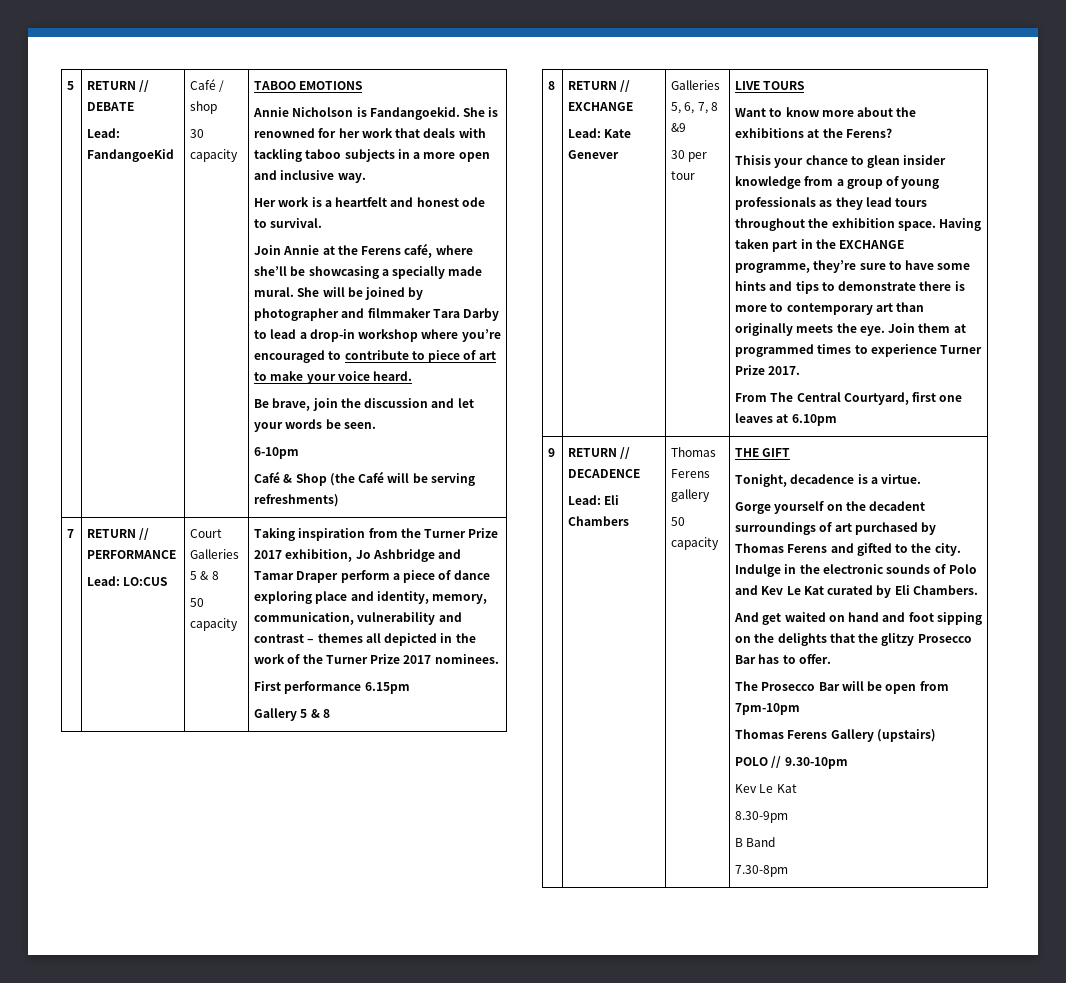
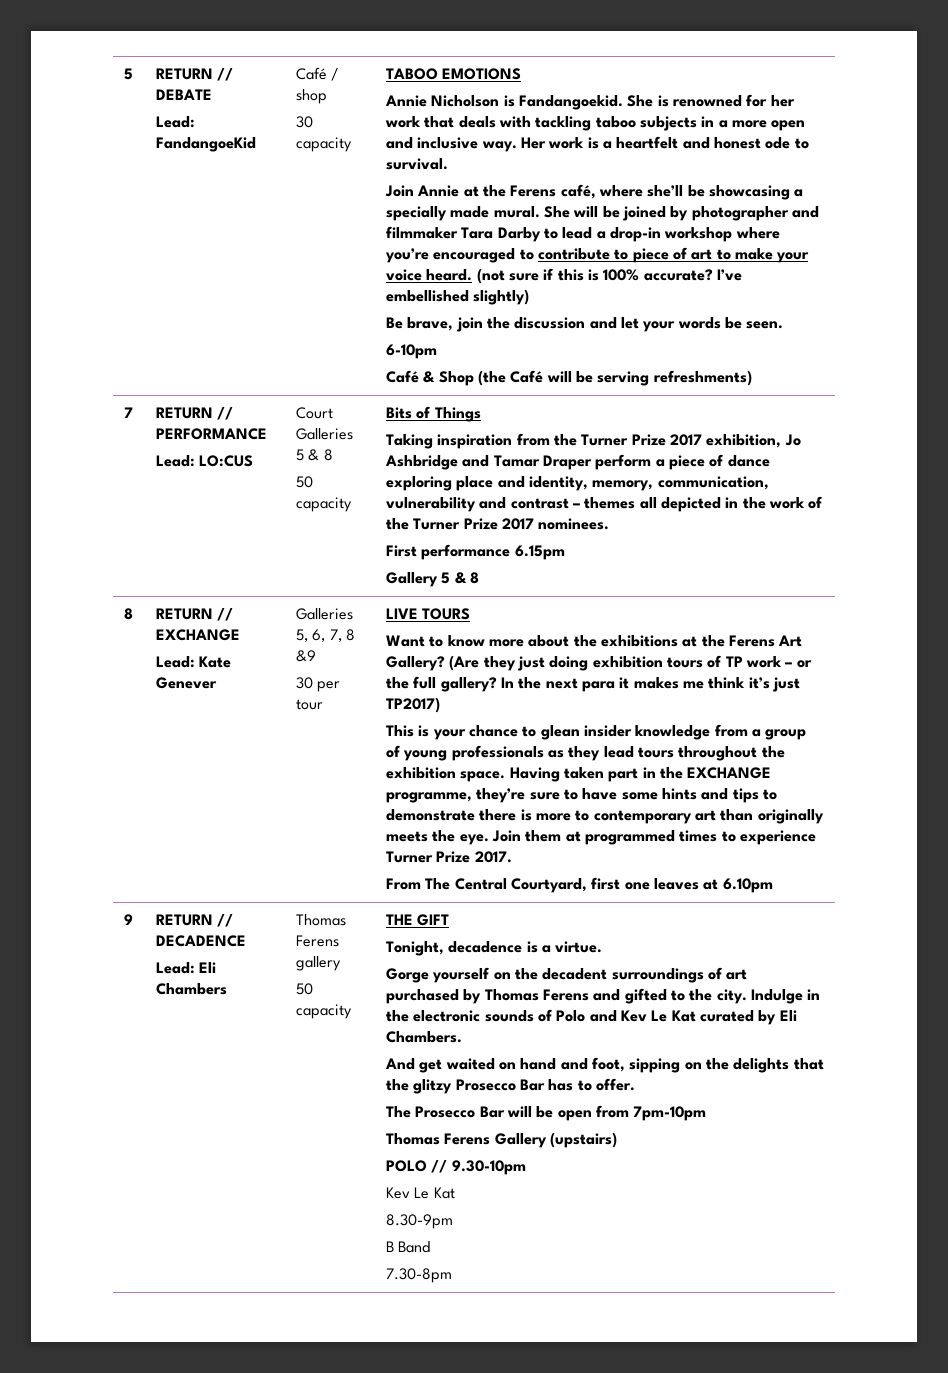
(366, 178) // -> (517, 146) none
(413, 376) none -> [476,268,742,284] [386,289,530,305] (not sure if this is 100% accurate? I’ve embellished slightly)
(239, 624) none -> [386,406,481,422] Bits of Things //
[845,128,892,138] [735,155,772,165] Ferens? // Thisis -> [728,635,803,647] [386,655,812,671] [386,676,800,692] [386,697,441,713] [386,725,430,737] Ferens Art Gallery? (Are they just doing exhibition tours of TP work – or the full gallery? In the next para it makes me think it’s just TP2017) // This is
[908,612,934,622] foot -> [592,1057,626,1072] foot,

